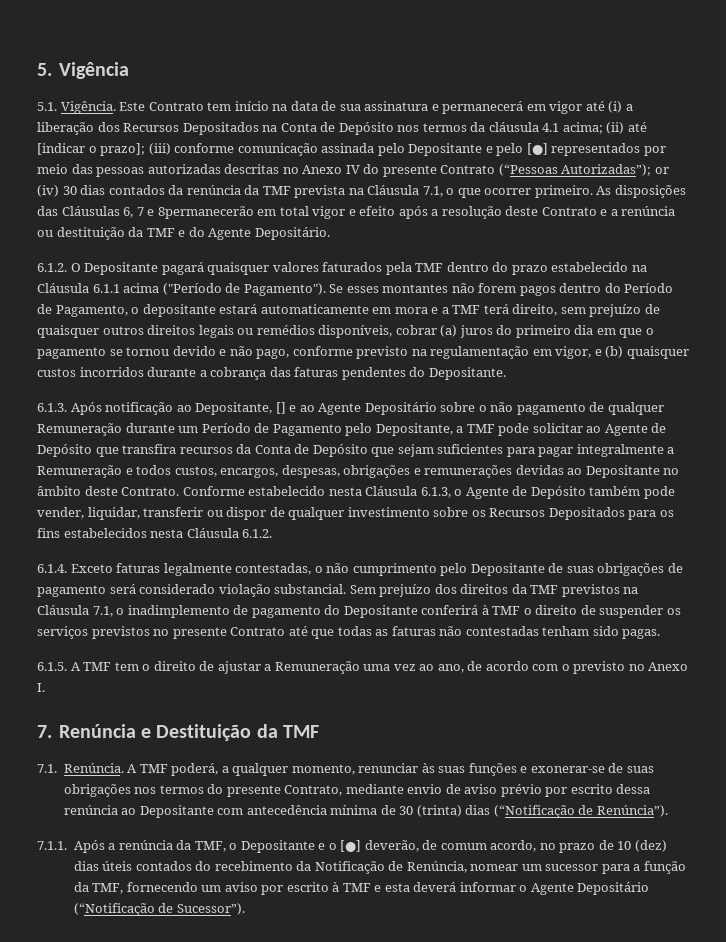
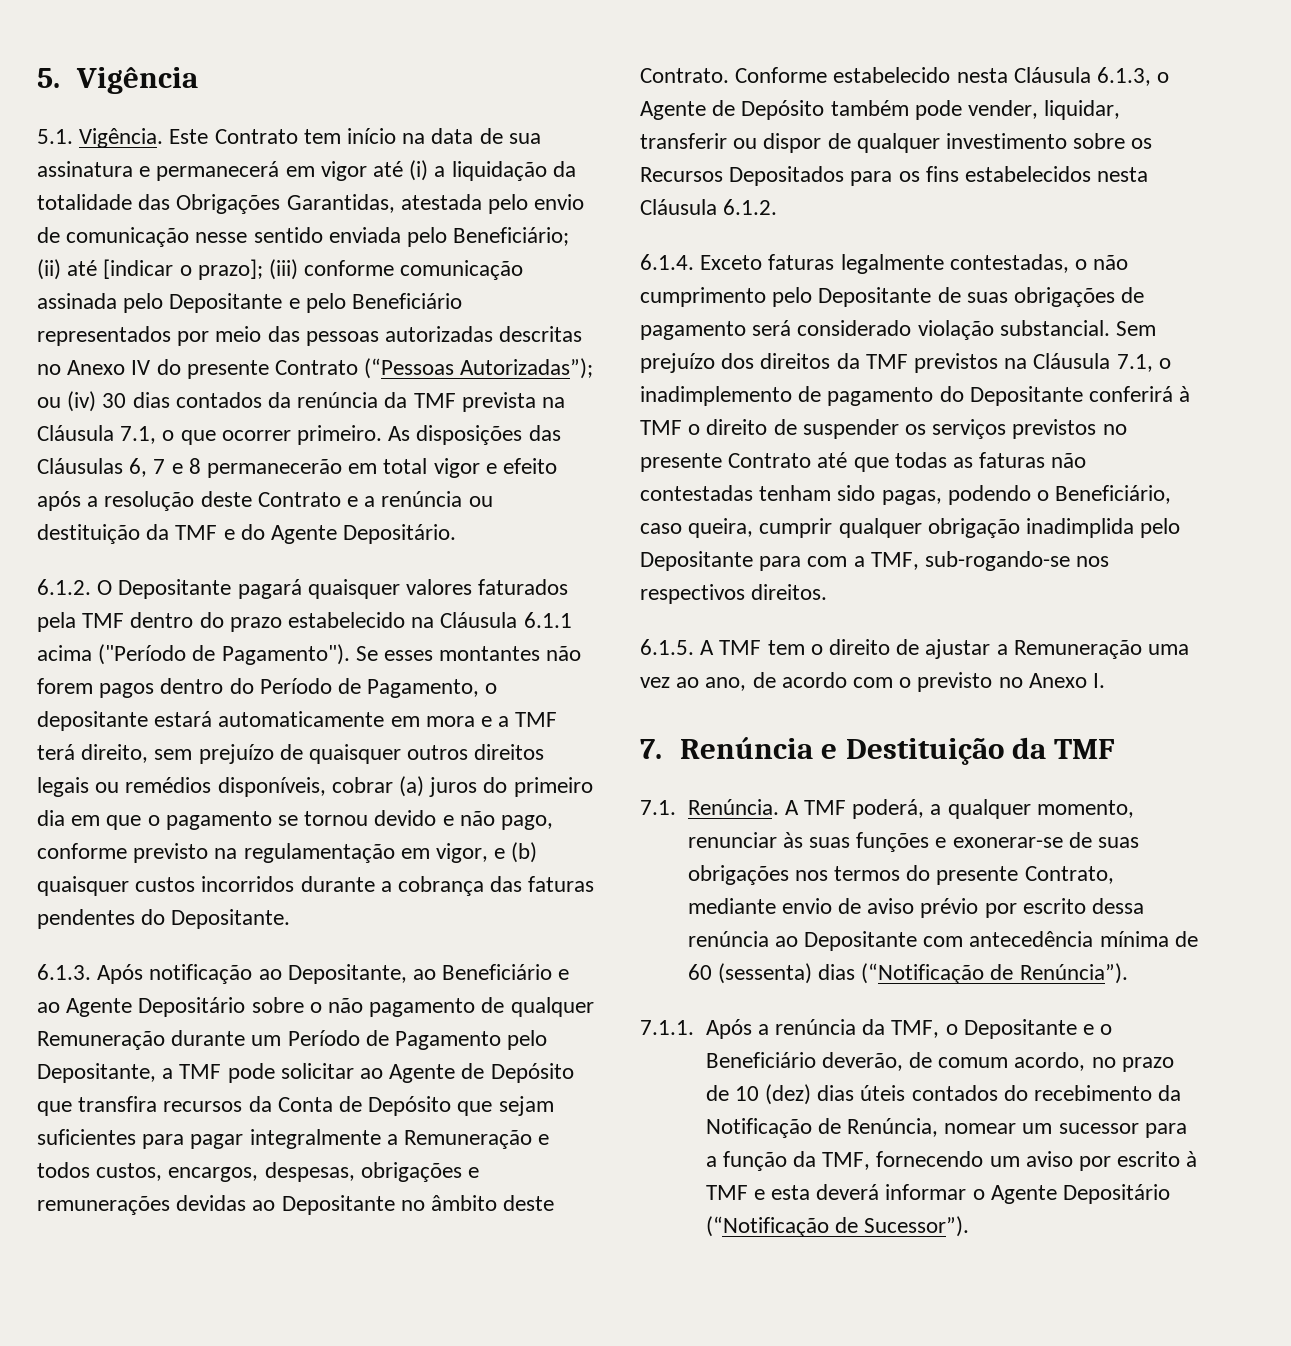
[37,122,603,135] liberação dos Recursos Depositados na Conta de Depósito nos termos da cláusula 4.1 acima; -> [451,161,576,181] [37,194,585,214] [37,227,570,247] liquidação da totalidade das Obrigações Garantidas, atestada pelo envio de comunicação nesse sentido enviada pelo Beneficiário;
[526,143,548,155] [●] -> [352,293,463,309] Beneficiário
[654,167,669,174] or -> [37,397,61,408] ou
[157,206,254,219] 8permanecerão -> [188,458,343,478] 8 permanecerão
[275,402,286,414] [] -> [413,964,553,980] ao Beneficiário
[622,629,661,639] pagas. -> [881,485,1172,505] [640,518,1181,538] [640,551,1110,571] [640,584,828,604] pagas, podendo o Beneficiário, caso queira, cumprir qualquer obrigação inadimplida pelo Depositante para com a TMF, sub-rogando-se nos respectivos direitos.
[399,805,462,817] 30 (trinta) -> [687,963,812,984] 60 (sessenta)
[340,840,362,852] [●] -> [705,1052,816,1068] Beneficiário

